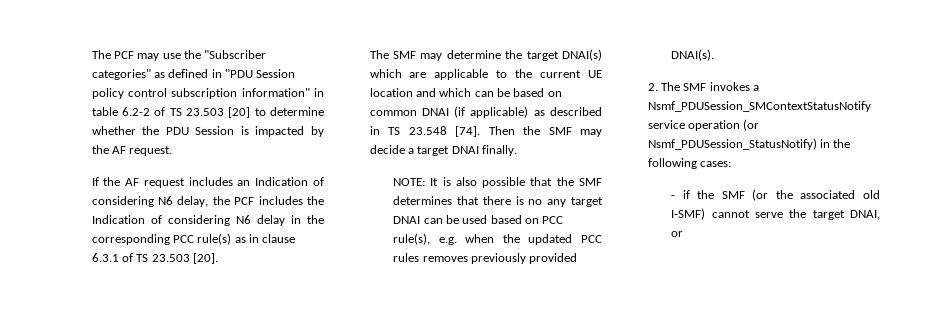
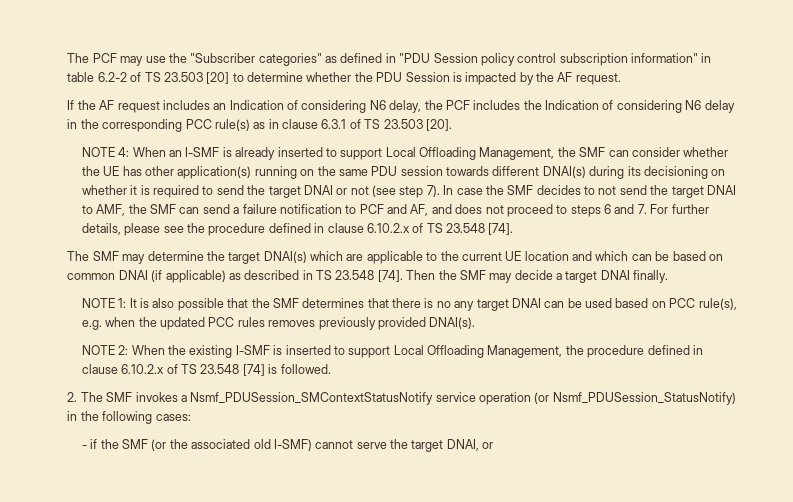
(219, 258) none -> [81,147,729,160] [81,166,726,179] [81,185,736,198] [81,204,709,217] [81,223,514,236] // NOTE 4: When an I-SMF is already inserted to support Local Offloading Management, the SMF can consider whether the UE has other application(s) running on the same PDU session towards different DNAI(s) during its decisioning on whether it is required to send the target DNAI or not (see step 7). In case the SMF decides to not send the target DNAI to AMF, the SMF can send a failure notification to PCF and AF, and does not proceed to steps 6 and 7. For further details, please see the procedure defined in clause 6.10.2.x of TS 23.548 [74].
[393,178,426,186] NOTE: -> [81,298,127,308] NOTE 1:
(715, 55) none -> [81,345,703,358] [81,364,331,376] // NOTE 2: When the existing I-SMF is inserted to support Local Offloading Management, the procedure defined in clause 6.10.2.x of TS 23.548 [74] is followed.

